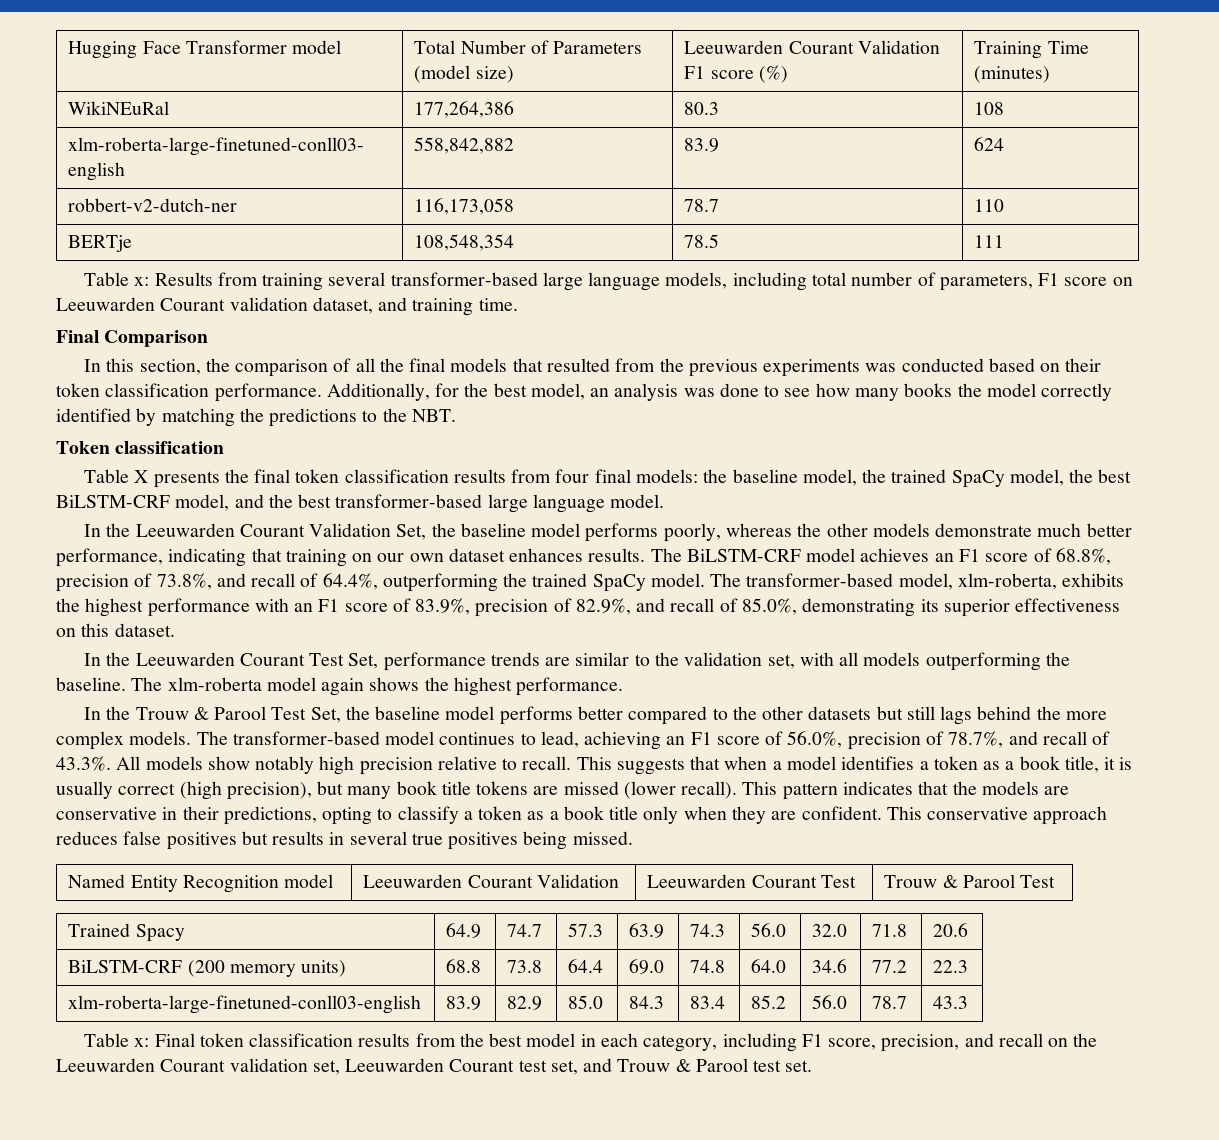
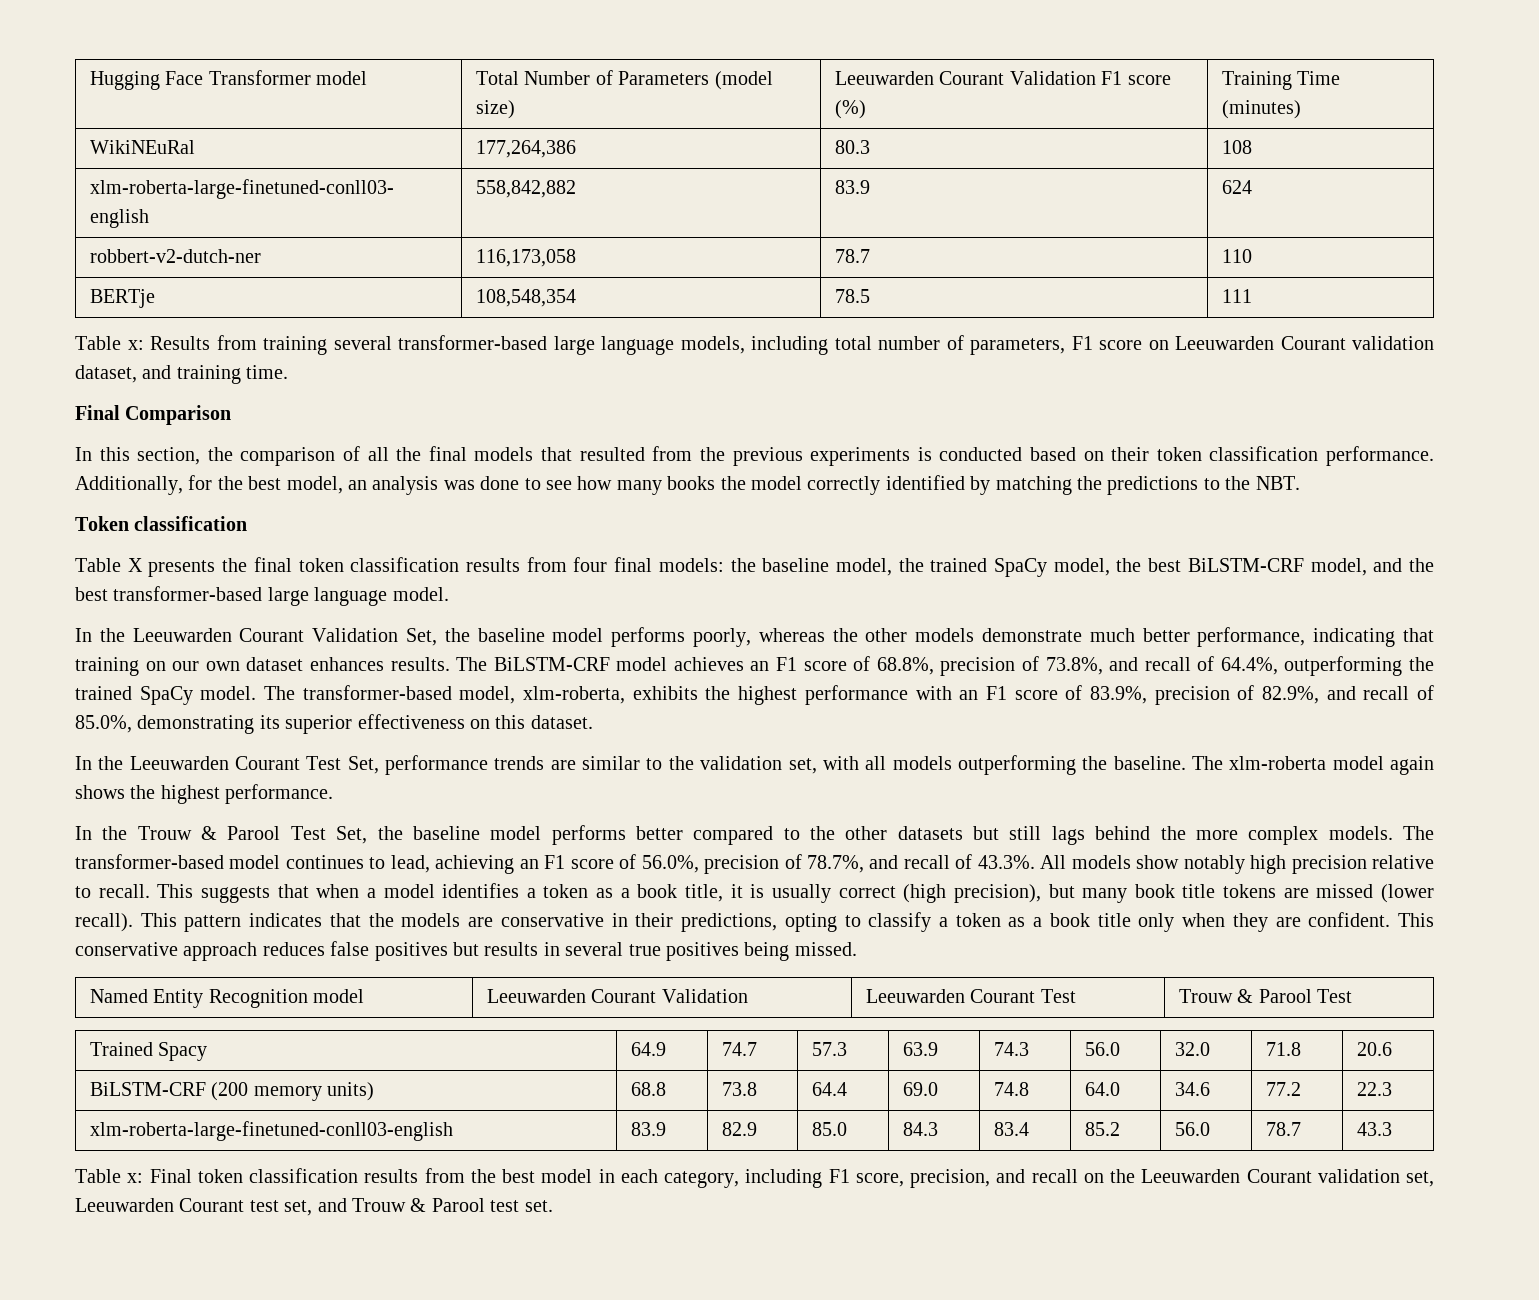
[865,363,897,372] was -> [917,447,932,461] is

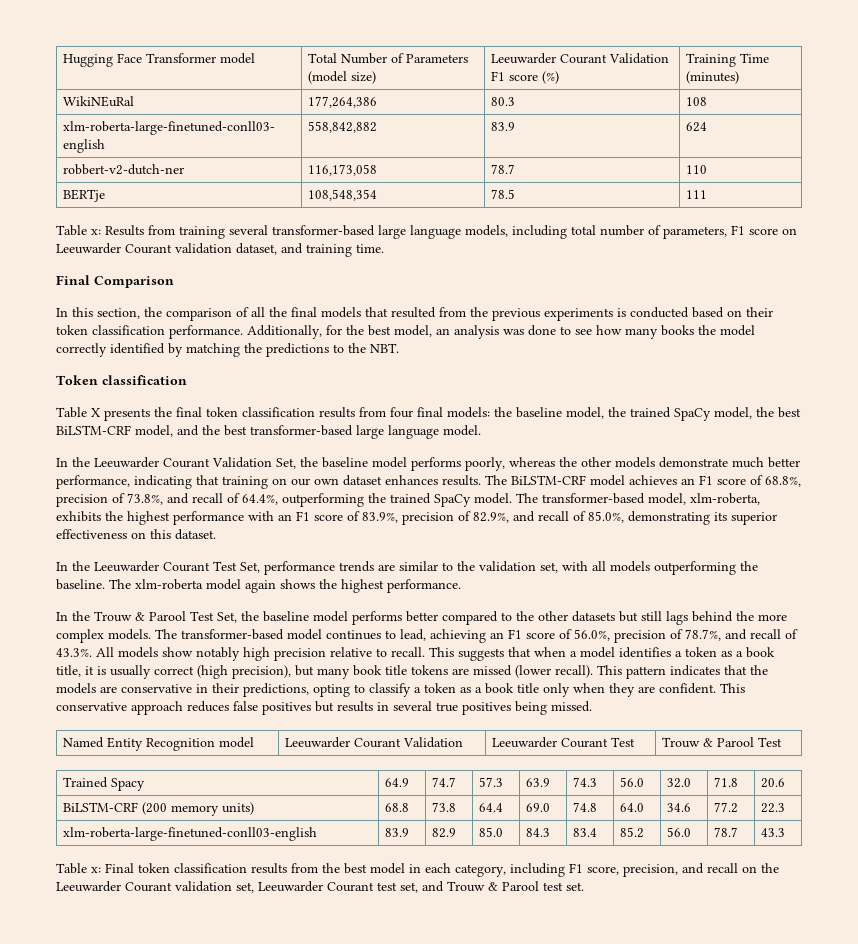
[835,71,935,85] Leeuwarden -> [491,53,557,64] Leeuwarder
[1175,336,1274,350] Leeuwarden -> [56,243,121,254] Leeuwarder
[132,628,232,642] Leeuwarden -> [94,457,159,468] Leeuwarder
[129,756,229,770] Leeuwarden -> [94,561,159,572] Leeuwarder
[487,989,587,1003] Leeuwarden -> [285,737,351,748] Leeuwarder
[866,989,966,1003] Leeuwarden -> [492,737,558,748] Leeuwarder
[1141,1169,1241,1183] Leeuwarden -> [56,881,121,892] Leeuwarder
[75,1198,174,1212] Leeuwarden -> [258,881,323,892] Leeuwarder

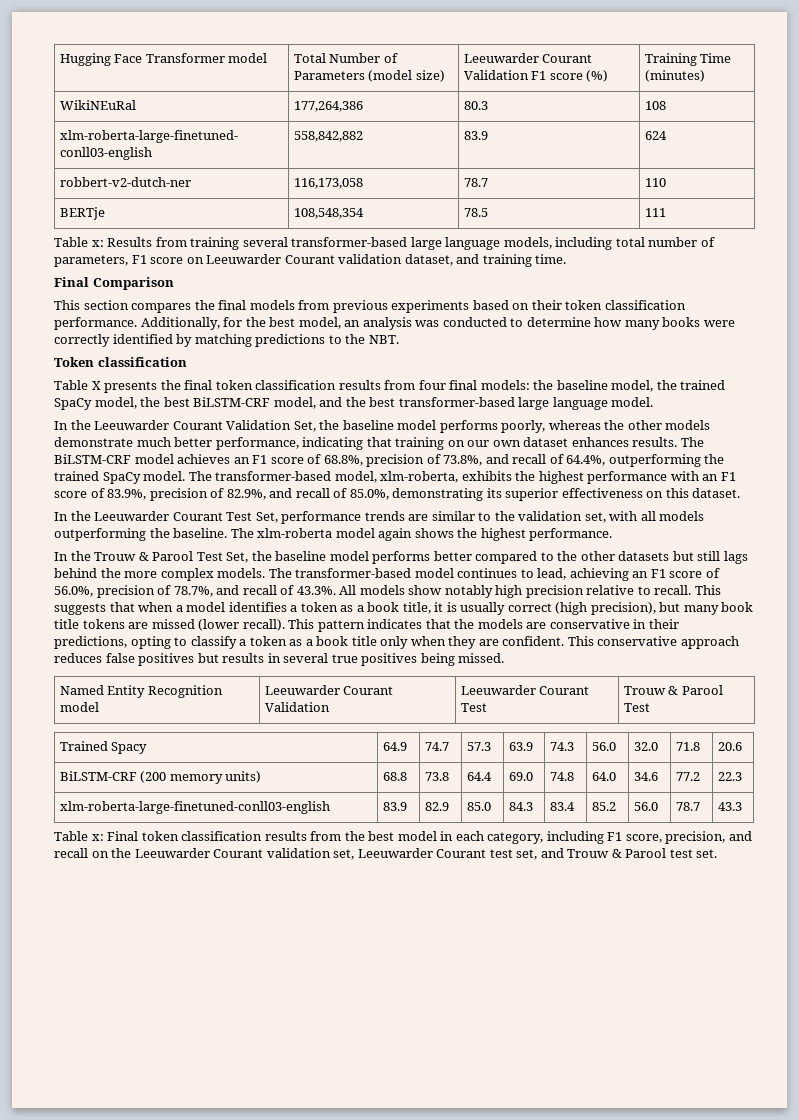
[56,307,689,321] In this section, the comparison of all the final models that resulted from the previous experiments is conducted -> [54,300,470,313] This section compares the final models from previous experiments
[528,325,592,336] done to see -> [442,317,591,327] conducted to determine
[698,325,755,336] the model -> [703,320,735,327] were
[244,343,262,353] the -> (252, 340) none

